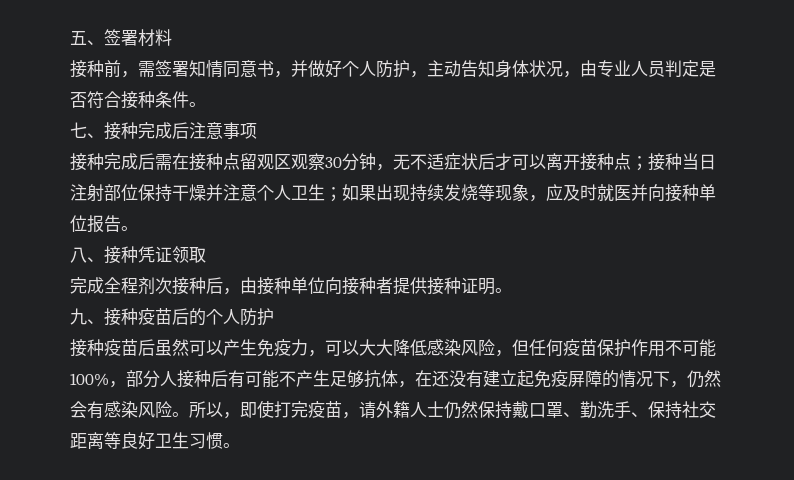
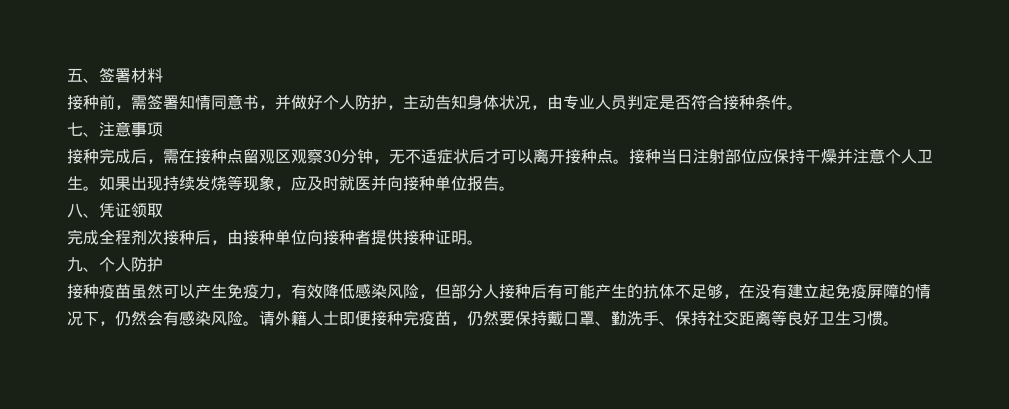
[104,122,189,140] 接种完成后 -> (99, 134) none
(155, 161) none -> [147,159,163,164] ，
[631,156,648,171] ； -> [613,159,629,164] 。
(138, 192) none -> [757,149,773,164] 应
[325,187,342,202] ； -> [83,186,99,191] 。
[104,246,138,264] 接种 -> (99, 215) none
[104,308,206,326] 接种疫苗后的 -> (99, 269) none
[138,339,155,356] 后 -> (131, 291) none
[325,339,393,356] 可以大大 -> [291,284,323,299] 有效
[529,339,716,357] [70,373,126,388] 任何疫苗保护作用不可能100%， -> (451, 291) none
[279,370,449,388] 不产生足够抗体，在还 -> [595,284,755,299] 产生的抗体不足够，在
[189,400,478,419] 所以，即使打完疫苗，请外籍人士仍然 -> [259,310,515,326] 请外籍人士即便接种完疫苗，仍然要

